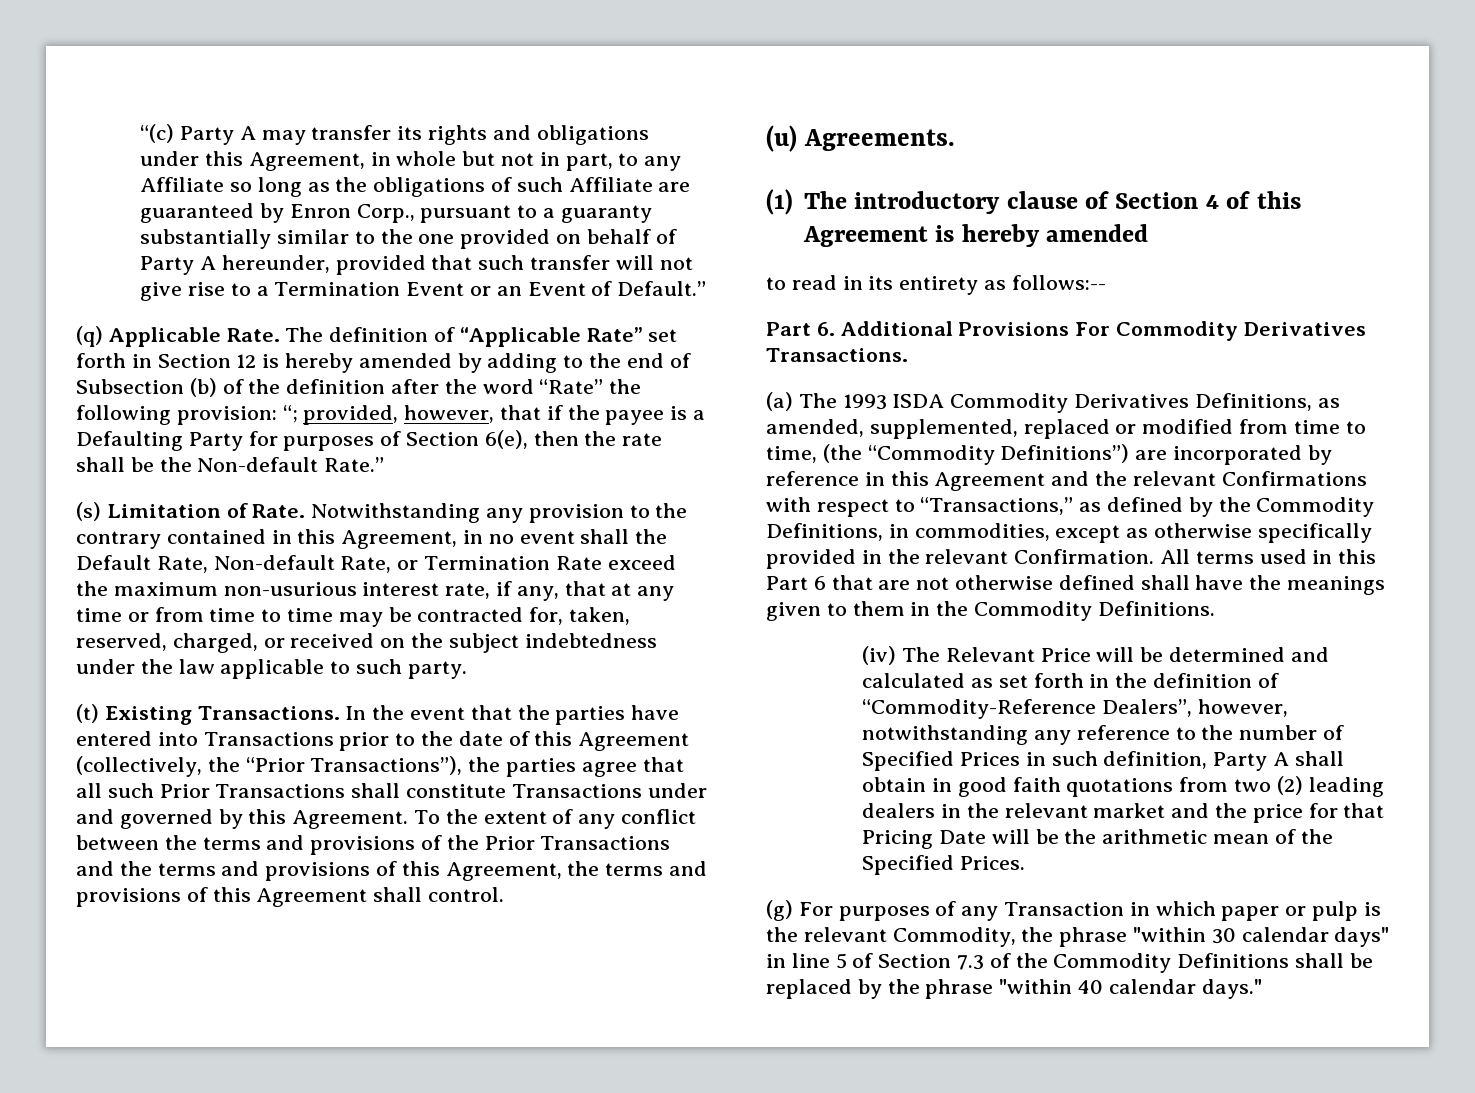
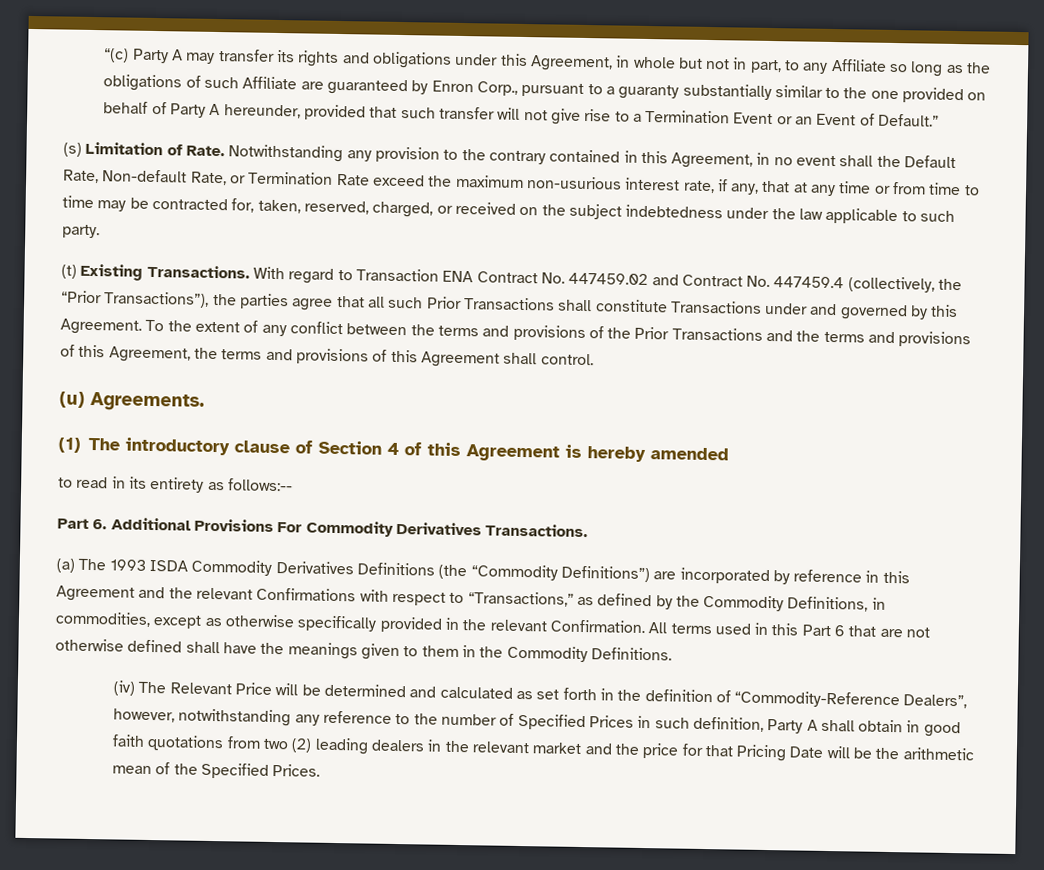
[76,326,678,347] [76,353,691,373] [76,378,642,397] [76,405,706,425] [76,430,663,451] [76,457,385,472] // (q) Applicable Rate. The definition of “Applicable Rate” set forth in Section 12 is hereby amended by adding to the end of Subsection (b) of the definition after the word “Rate” the following provision: “; provided, however, that if the payee is a Defaulting Party for purposes of Section 6(e), then the rate shall be the Non-default Rate.” -> (940, 120) none
[345,705,680,725] [76,731,690,751] In the event that the parties have entered into Transactions prior to the date of this Agreement -> [252,266,845,289] With regard to Transaction ENA Contract No. 447459.02 and Contract No. 447459.4
[1194,393,1340,411] [766,419,1366,439] [766,446,817,463] Definitions, as amended, supplemented, replaced or modified from time to time, -> [356,562,435,576] Definitions
[766,900,1381,921] [766,927,1390,947] [766,953,1373,973] [766,979,1262,999] // (g) For purposes of any Transaction in which paper or pulp is the relevant Commodity, the phrase "within 30 calendar days" in line 5 of Section 7.3 of the Commodity Definitions shall be replaced by the phrase "within 40 calendar days." -> (321, 770) none

